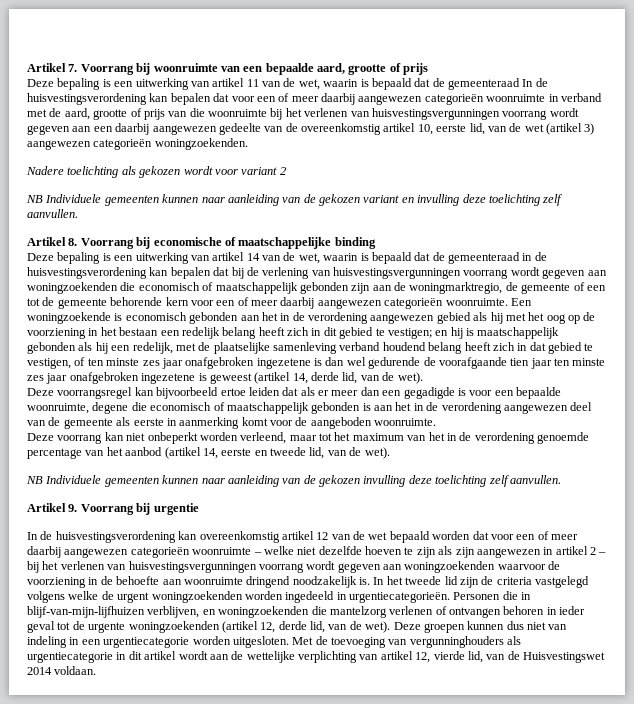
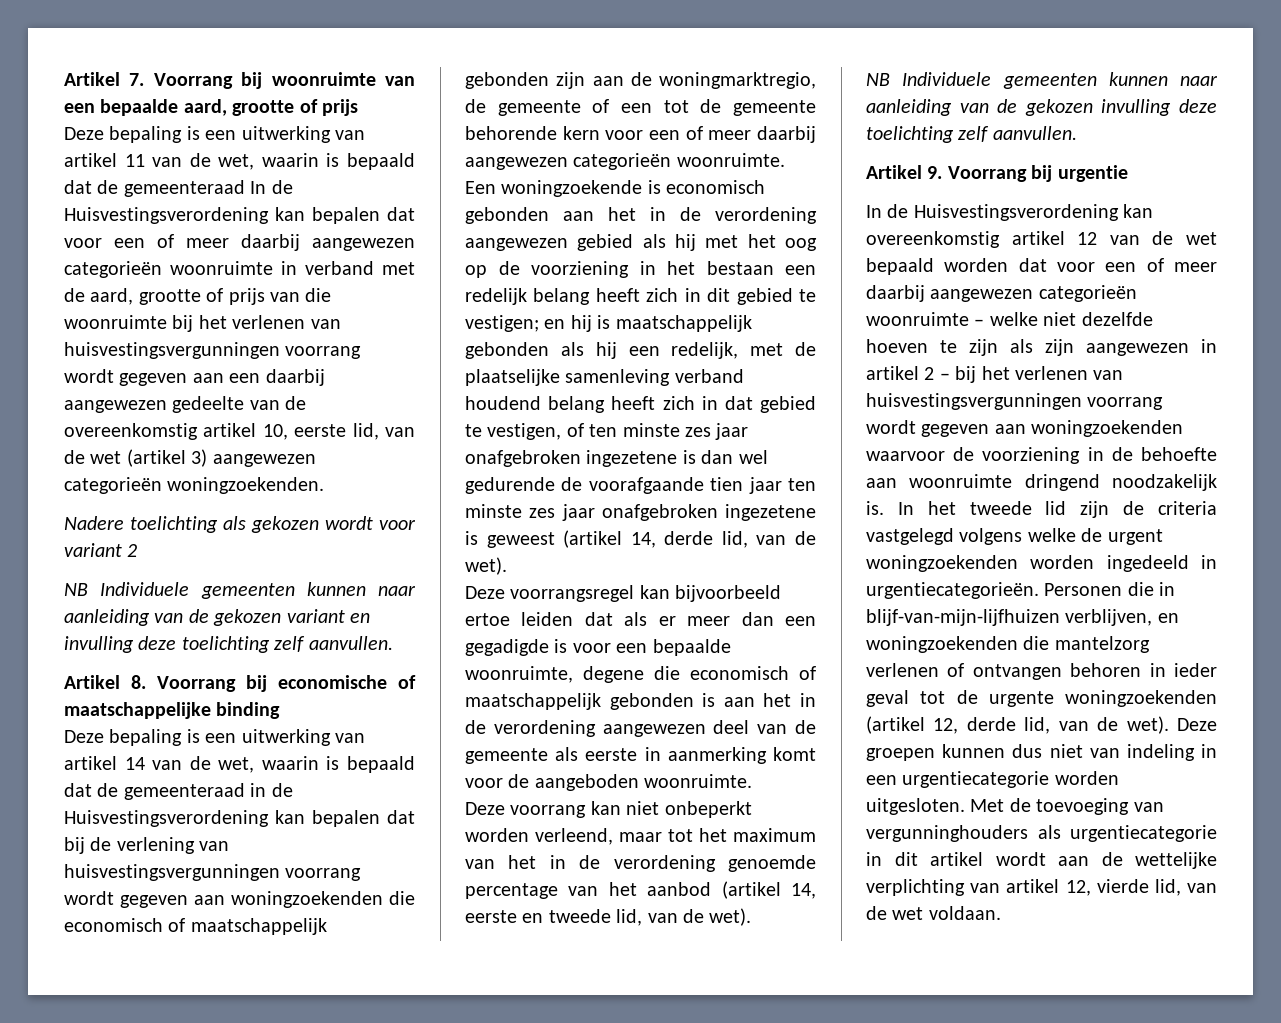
[27,93,147,105] huisvestingsverordening -> [64,207,269,224] Huisvestingsverordening
[27,267,147,279] huisvestingsverordening -> [64,810,269,827] Huisvestingsverordening
[55,531,176,543] huisvestingsverordening -> [913,204,1119,221] Huisvestingsverordening
[523,652,605,663] [27,667,52,675] Huisvestingswet 2014 -> [892,907,924,920] wet

